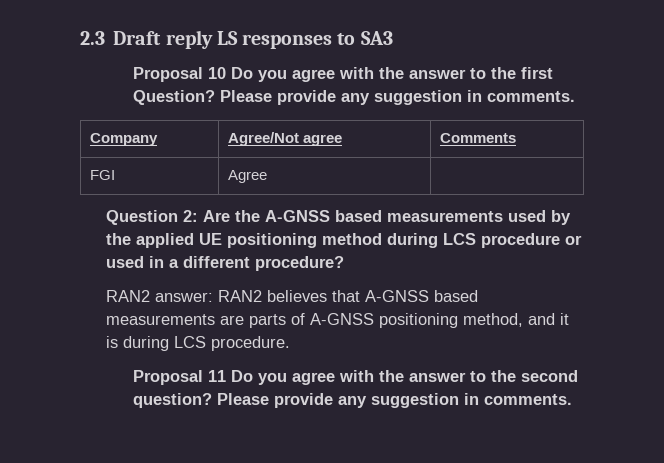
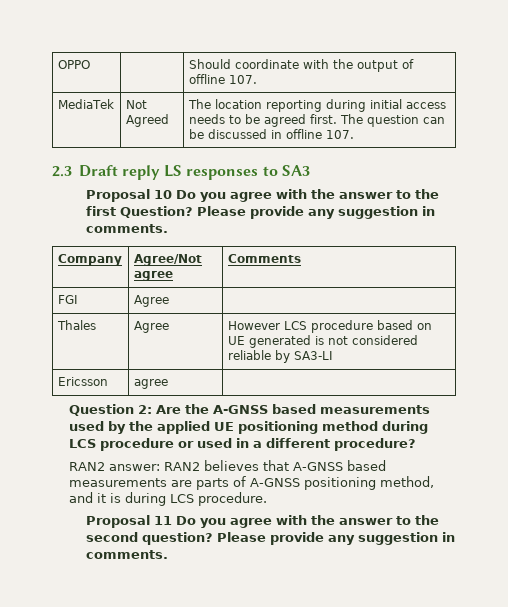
(80, 38) none -> [57,60,90,69] [188,59,414,72] [188,74,257,84] [57,99,114,109] [125,100,147,109] [125,114,169,127] [187,99,446,112] [188,114,445,127] [188,129,354,139] OPPO | | Should coordinate with the output of offline 107. // MediaTek | Not Agreed | The location reporting during initial access needs to be agreed first. The question can be discussed in offline 107. //
(268, 176) none -> [56,320,96,330] [133,321,169,333] [227,320,432,333] [227,335,418,348] [227,350,333,363] [57,377,108,386] [133,379,168,389] // Thales | Agree | However LCS procedure based on UE generated is not considered reliable by SA3-LI // Ericsson | agree |

